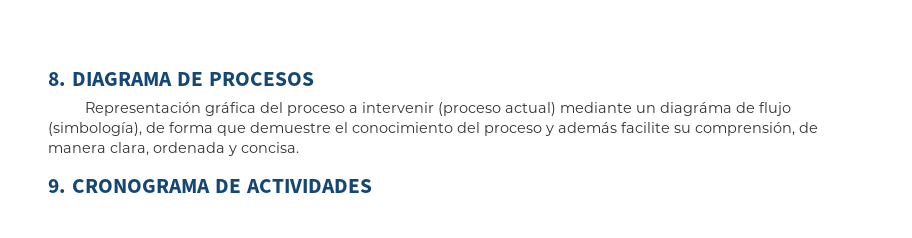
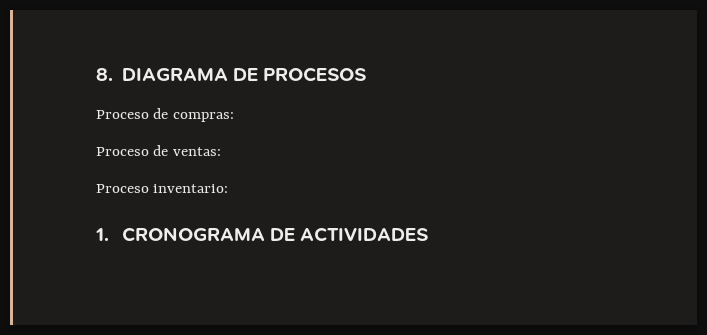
[84,102,791,116] [48,122,818,136] [48,142,299,156] [48,179,65,193] Representación gráfica del proceso a intervenir (proceso actual) mediante un diagráma de flujo (simbología), de forma que demuestre el conocimiento del proceso y además facilite su comprensión, de manera clara, ordenada y concisa. // 9. -> [96,108,234,122] [96,145,221,156] [96,184,229,193] [95,228,109,241] Proceso de compras: // Proceso de ventas: // Proceso inventario: // 1.

